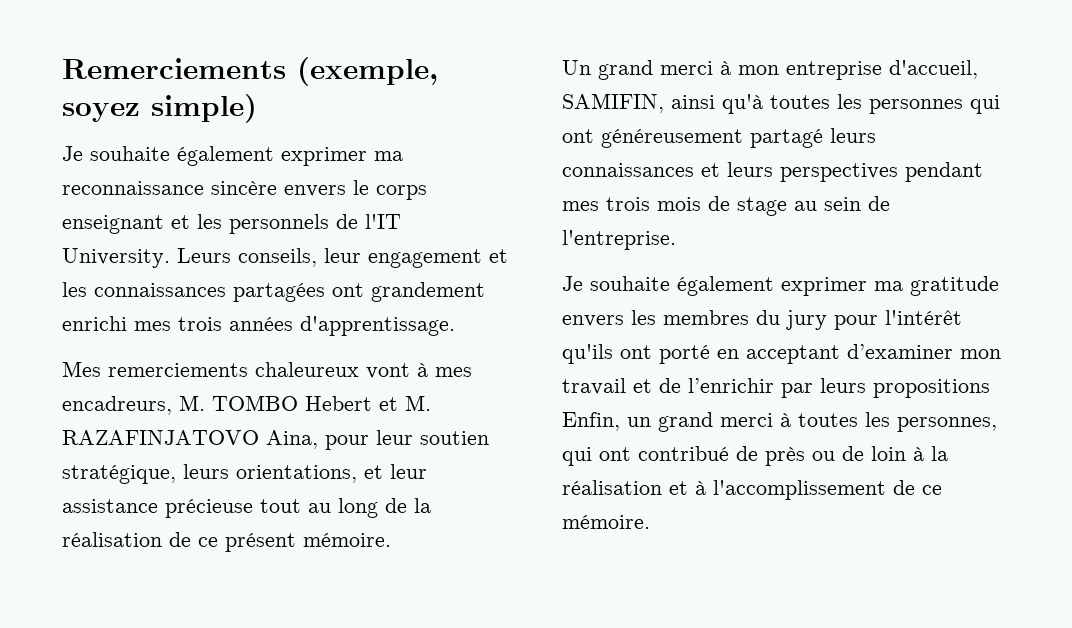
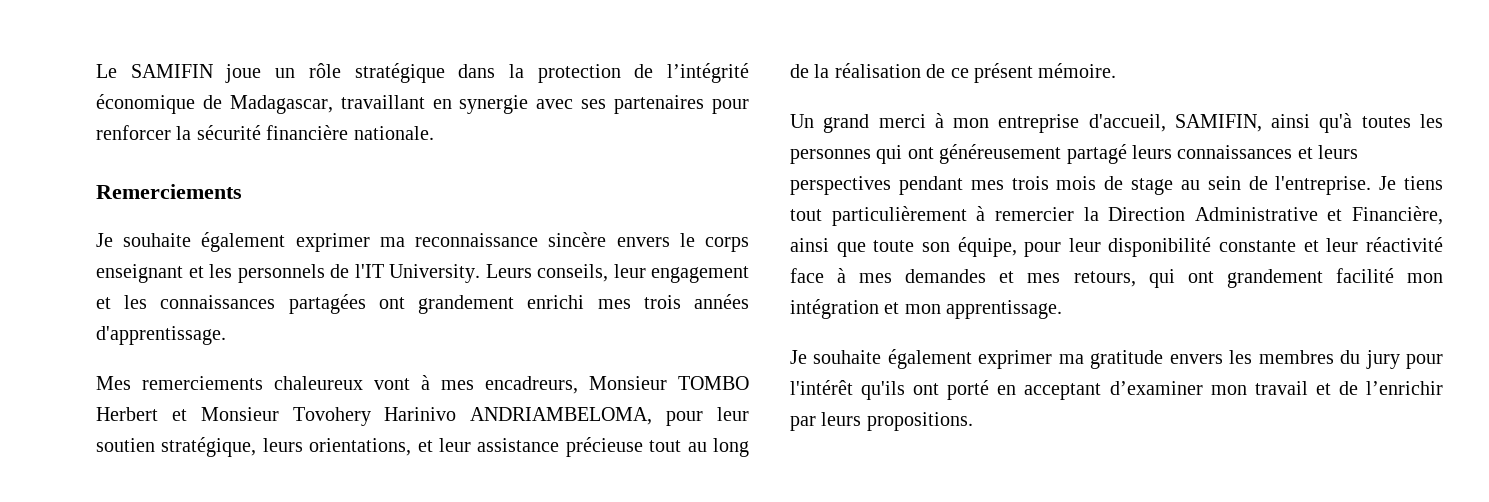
[62,57,438,86] [62,94,257,123] Remerciements (exemple, soyez simple) -> [96,63,749,83] [96,94,750,114] [96,125,434,140] [96,184,242,199] Le SAMIFIN joue un rôle stratégique dans la protection de l’intégrité économique de Madagascar, travaillant en synergie avec ses partenaires pour renforcer la sécurité financière nationale. // Remerciements
[179,395,431,411] [62,430,318,449] M. TOMBO Hebert et M. RAZAFINJATOVO Aina, -> [589,376,749,390] [96,407,653,426] Monsieur TOMBO Herbert et Monsieur Tovohery Harinivo ANDRIAMBELOMA,
(676, 240) none -> [1379,176,1443,190] [790,206,1443,226] [790,237,1443,257] [790,268,1444,288] [790,299,1063,319] Je tiens tout particulièrement à remercier la Direction Administrative et Financière, ainsi que toute son équipe, pour leur disponibilité constante et leur réactivité face à mes demandes et mes retours, qui ont grandement facilité mon intégration et mon apprentissage.
[873,379,990,398] [562,412,997,432] [562,446,948,466] [562,480,942,500] [562,515,650,529] propositions Enfin, un grand merci à toutes les personnes, qui ont contribué de près ou de loin à la réalisation et à l'accomplissement de ce mémoire. -> [866,412,973,431] propositions.

